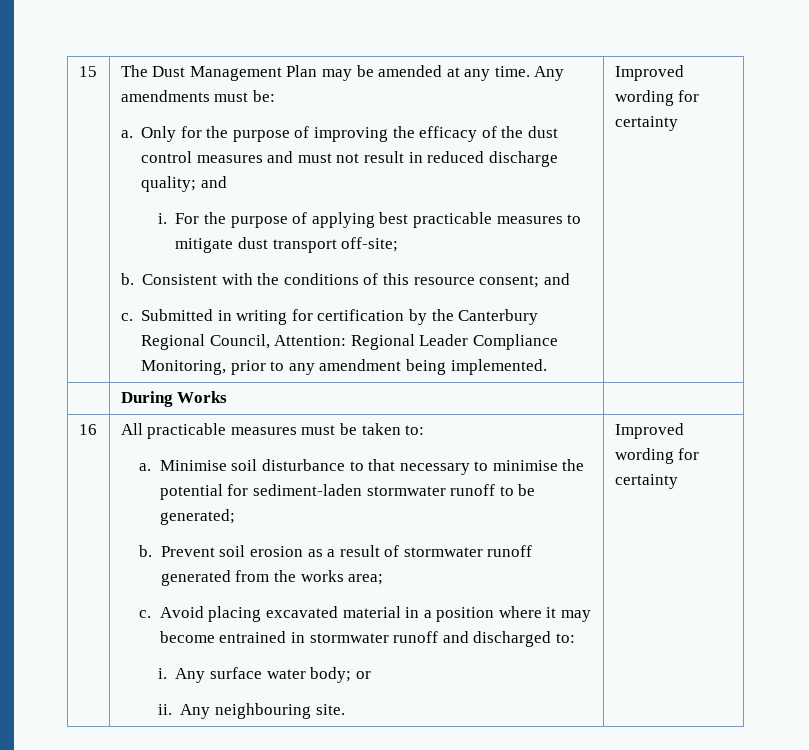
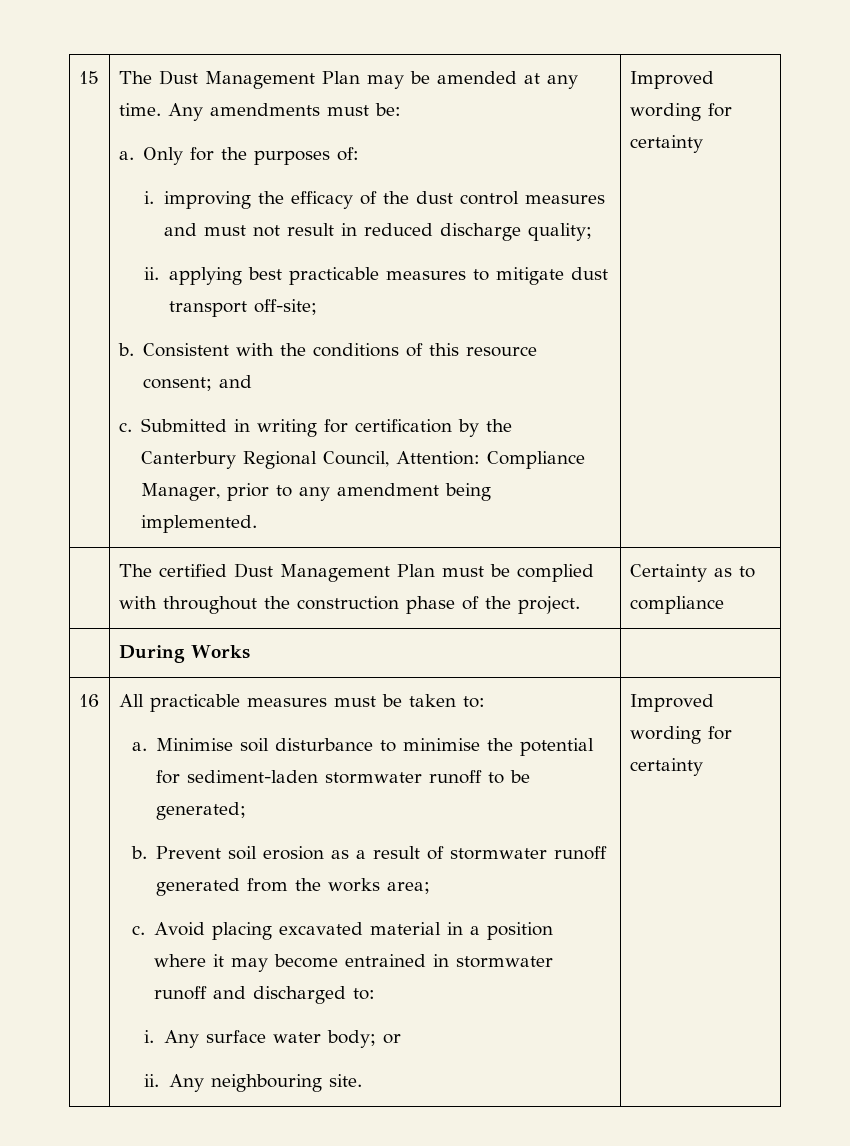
[232,126,310,142] purpose of -> [254,147,360,165] [144,191,155,204] purposes of: // i.
[200,176,227,188] [157,212,308,228] and // i. For the purpose of -> [144,267,160,280] // ii.
[350,334,558,350] [141,360,227,375] Regional Leader Compliance Monitoring, -> [487,451,586,469] [141,483,221,501] Compliance Manager,
(678, 123) none -> [118,563,594,582] [118,596,580,614] [629,564,755,582] [629,596,724,614] // | The certified Dust Management Plan must be complied with throughout the construction phase of the project. | Certainty as to compliance
[368,459,489,475] that necessary to -> (397, 746) none

